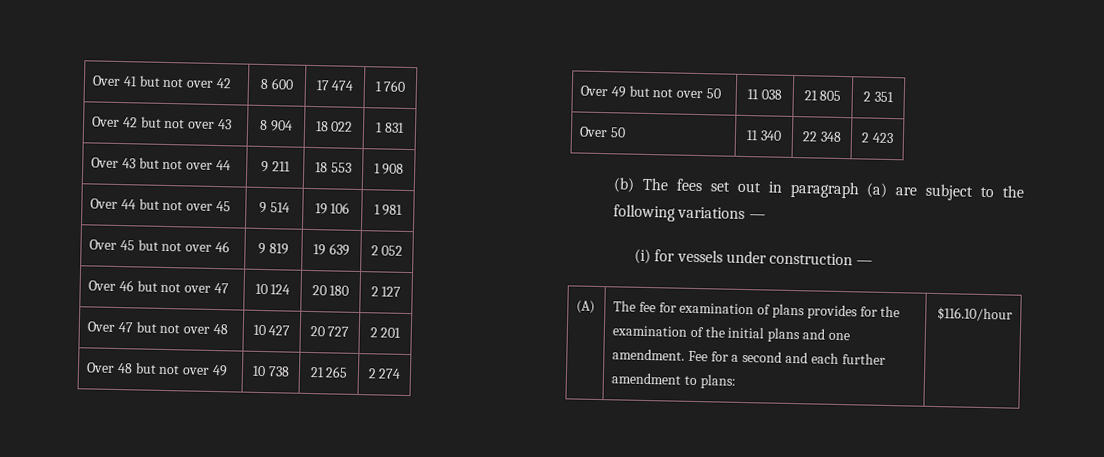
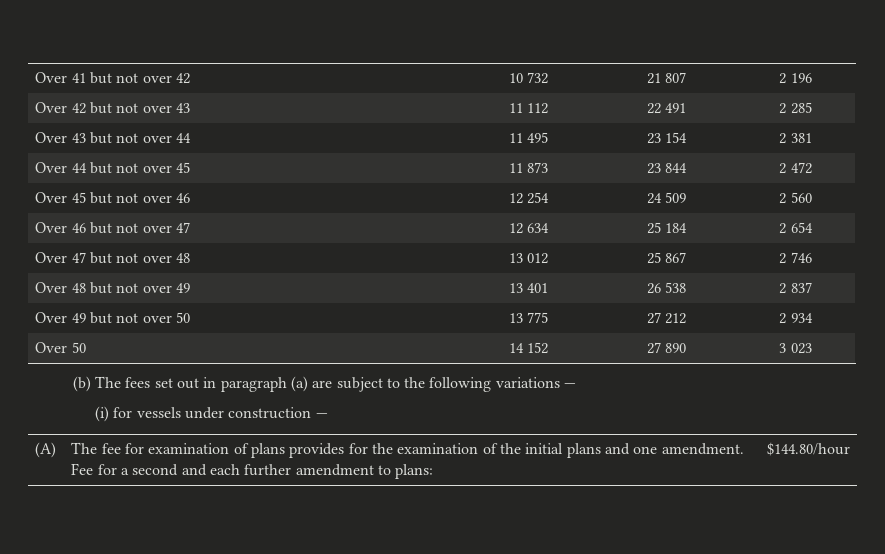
[260,78,294,90] [315,80,355,91] [374,80,407,92] 8 600 | 17 474 | 1 760 -> [508,72,549,84] [646,72,687,84] [779,73,812,84] 10 732 | 21 807 | 2 196
[259,119,293,132] [314,121,354,132] [375,122,405,133] 8 904 | 18 022 | 1 831 -> [508,103,549,114] [646,103,687,114] [779,102,812,114] 11 112 | 22 491 | 2 285
[261,160,291,173] [315,162,352,173] [373,163,405,175] 9 211 | 18 553 | 1 908 -> [508,132,549,143] [646,132,688,144] [779,133,812,144] 11 495 | 23 154 | 2 381
[259,201,290,214] [314,202,351,215] [373,204,404,216] 9 514 | 19 106 | 1 981 -> [508,162,549,173] [646,163,688,174] [779,162,812,174] 11 873 | 23 844 | 2 472
[258,242,289,255] [313,243,350,256] [370,245,404,256] 9 819 | 19 639 | 2 052 -> [508,192,550,204] [646,192,687,204] [779,192,812,204] 12 254 | 24 509 | 2 560
[254,283,291,295] [311,285,350,296] [370,286,402,297] 10 124 | 20 180 | 2 127 -> [508,223,550,234] [646,222,688,234] [779,222,813,234] 12 634 | 25 184 | 2 654
[252,324,291,336] [309,325,350,337] [369,327,402,338] 10 427 | 20 727 | 2 201 -> [508,253,549,264] [646,252,687,264] [779,252,812,264] 13 012 | 25 867 | 2 746
[252,365,290,377] [309,366,349,378] [367,368,402,379] 10 738 | 21 265 | 2 274 -> [508,283,549,293] [646,282,687,294] [779,282,812,294] 13 401 | 26 538 | 2 837
[747,89,782,100] [803,90,842,101] [863,91,894,103] 11 038 | 21 805 | 2 351 -> [508,312,549,323] [646,312,687,324] [779,313,813,324] 13 775 | 27 212 | 2 934
[746,130,782,141] [802,131,842,142] [861,132,894,144] 11 340 | 22 348 | 2 423 -> [508,342,549,354] [646,342,687,354] [779,343,812,354] 14 152 | 27 890 | 3 023
[936,307,1013,322] $116.10/hour -> [766,442,850,456] $144.80/hour

